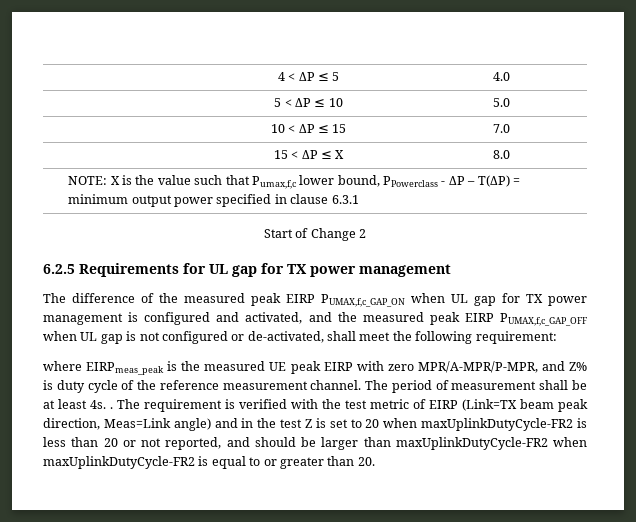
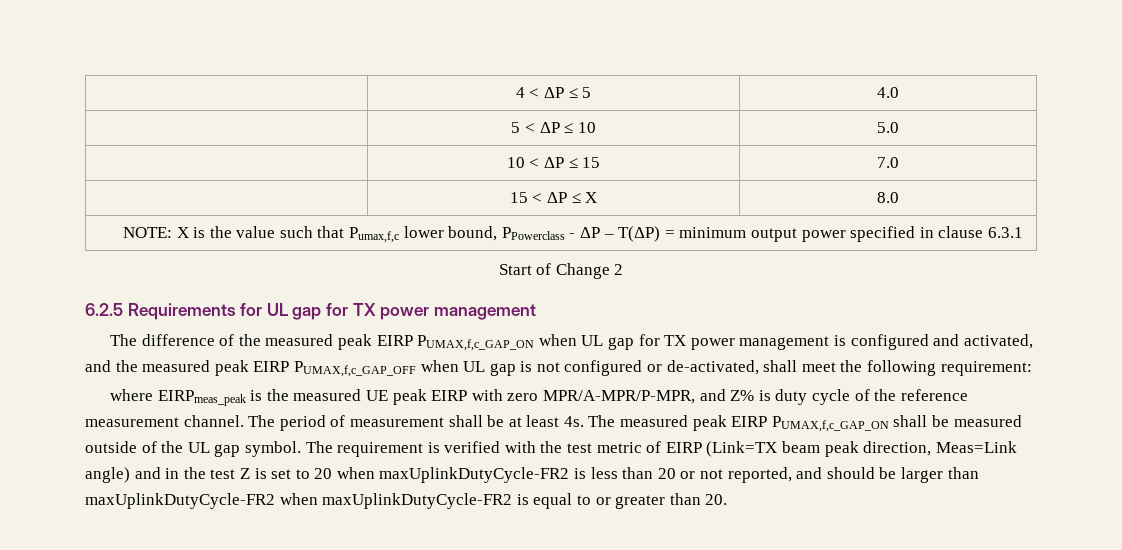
[110,407,113,409] . -> [588,415,1022,432] [85,441,301,457] The measured peak EIRP PUMAX,f,c_GAP_ON shall be measured outside of the UL gap symbol.

